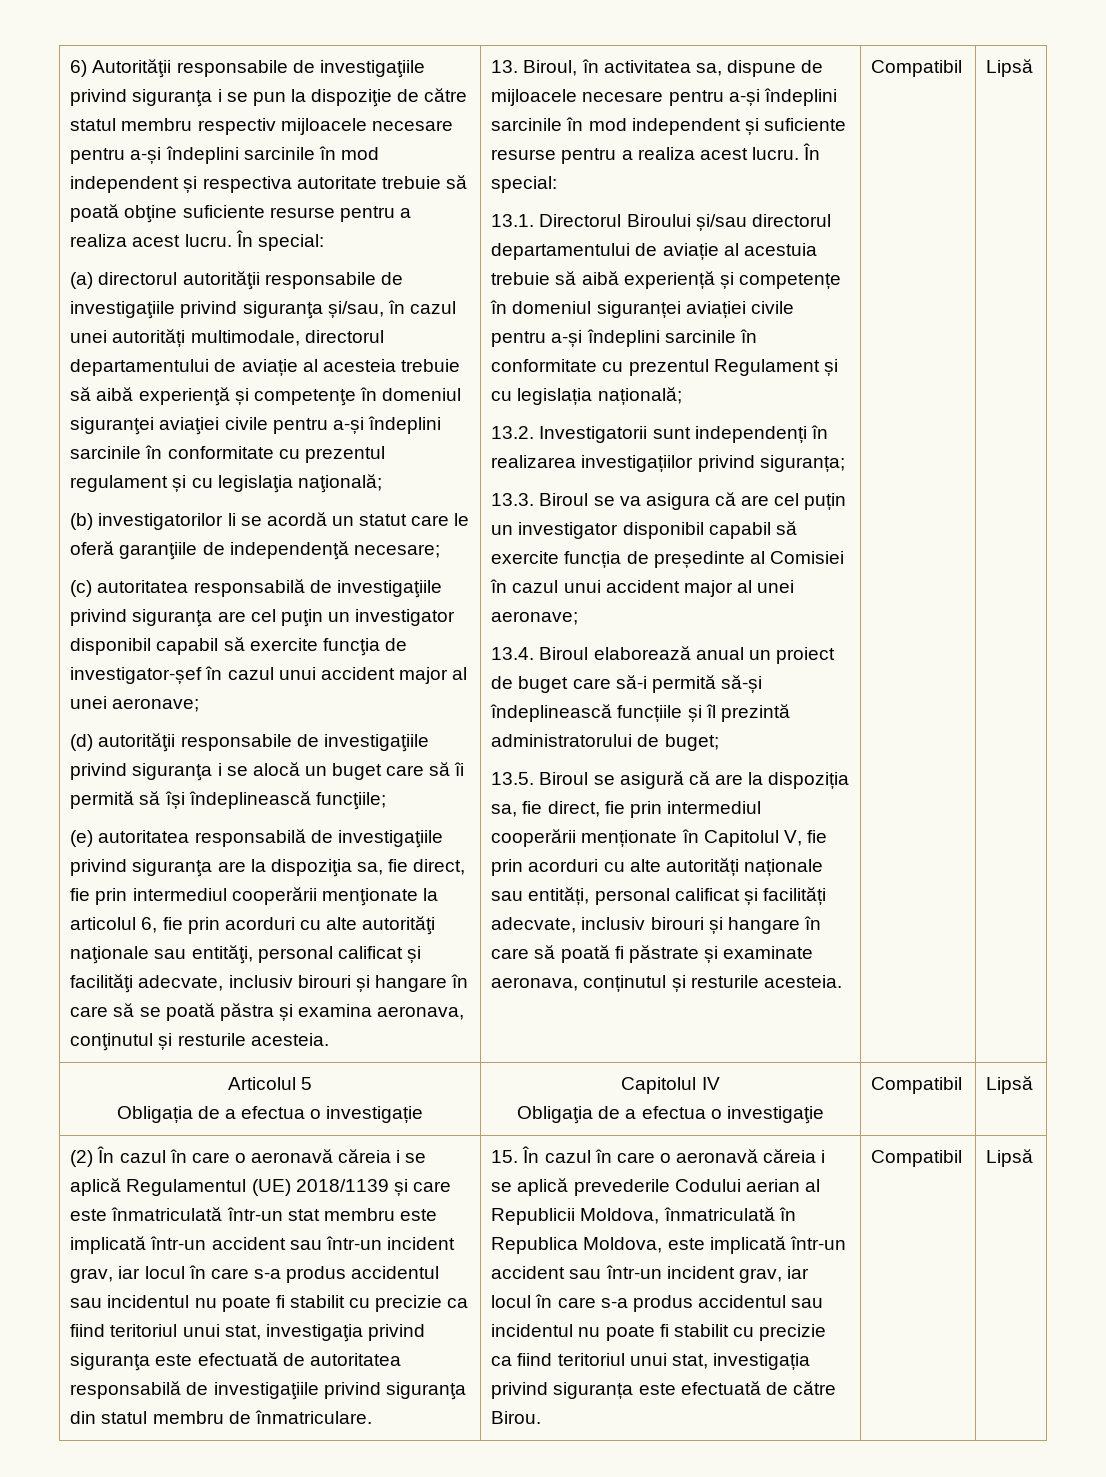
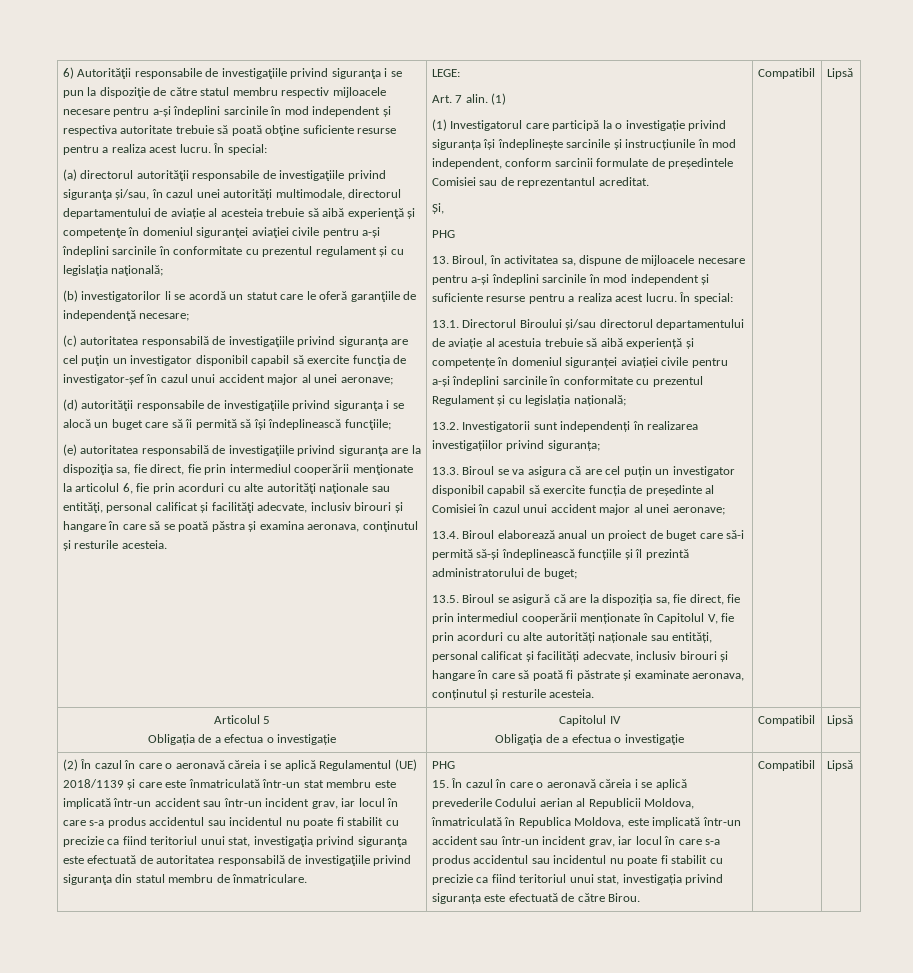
(329, 1039) none -> [431,69,460,77] [431,93,507,105] [431,119,727,131] [431,139,737,150] [431,158,734,169] [431,177,649,188] [431,203,444,214] [431,230,455,238] LEGE: // Art. 7 alin. (1) // (1) Investigatorul care participă la o investigație privind siguranța își îndeplinește sarcinile și instrucțiunile în mod independent, conform sarcinii formulate de președintele Comisiei sau de reprezentantul acreditat. // Și, // PHG //
(372, 1417) none -> [431,761,455,769] PHG //

